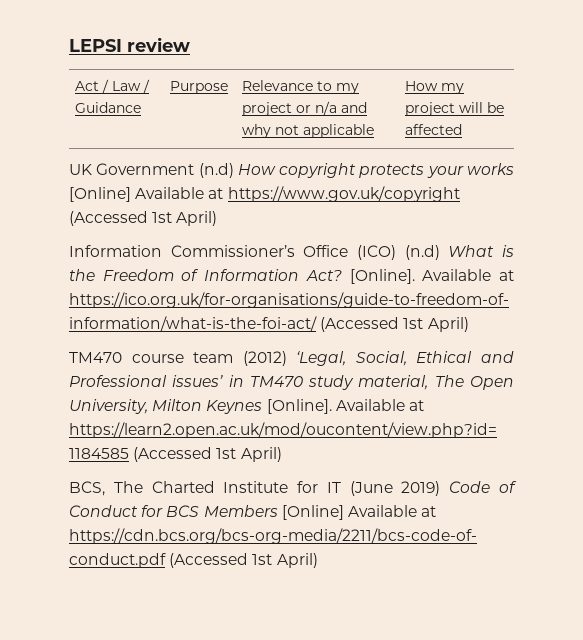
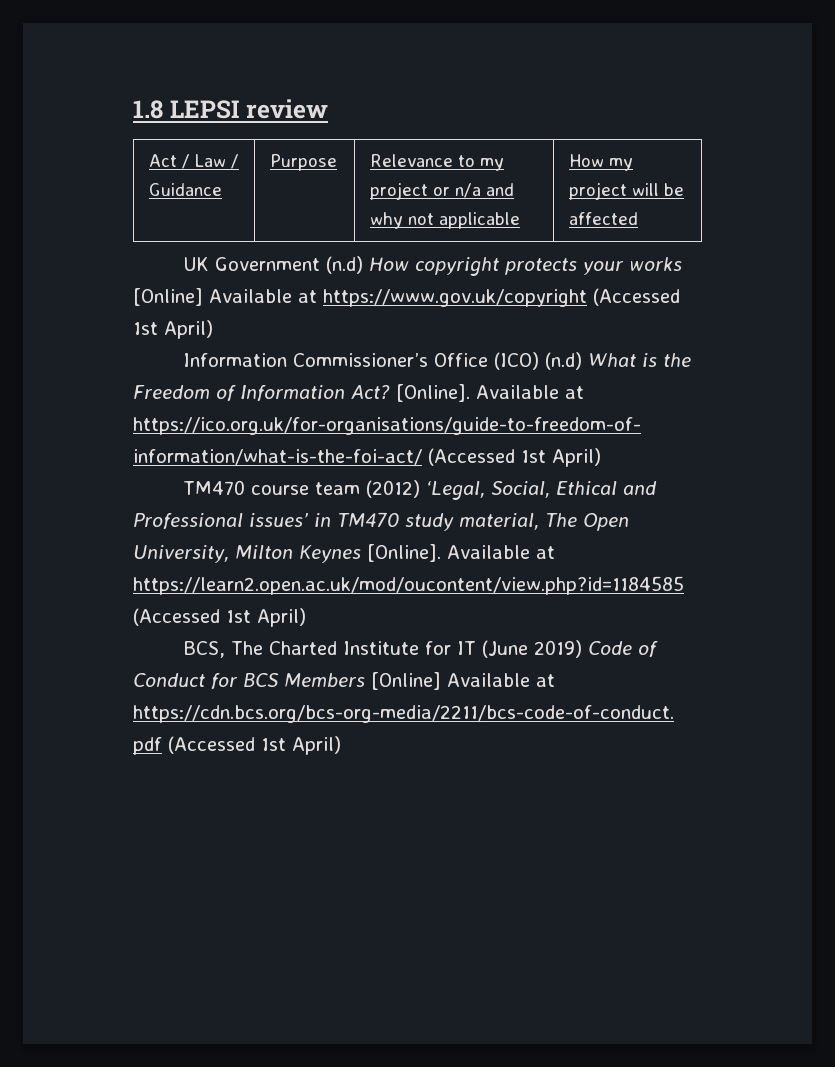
(69, 45) none -> [133,100,163,119] 1.8

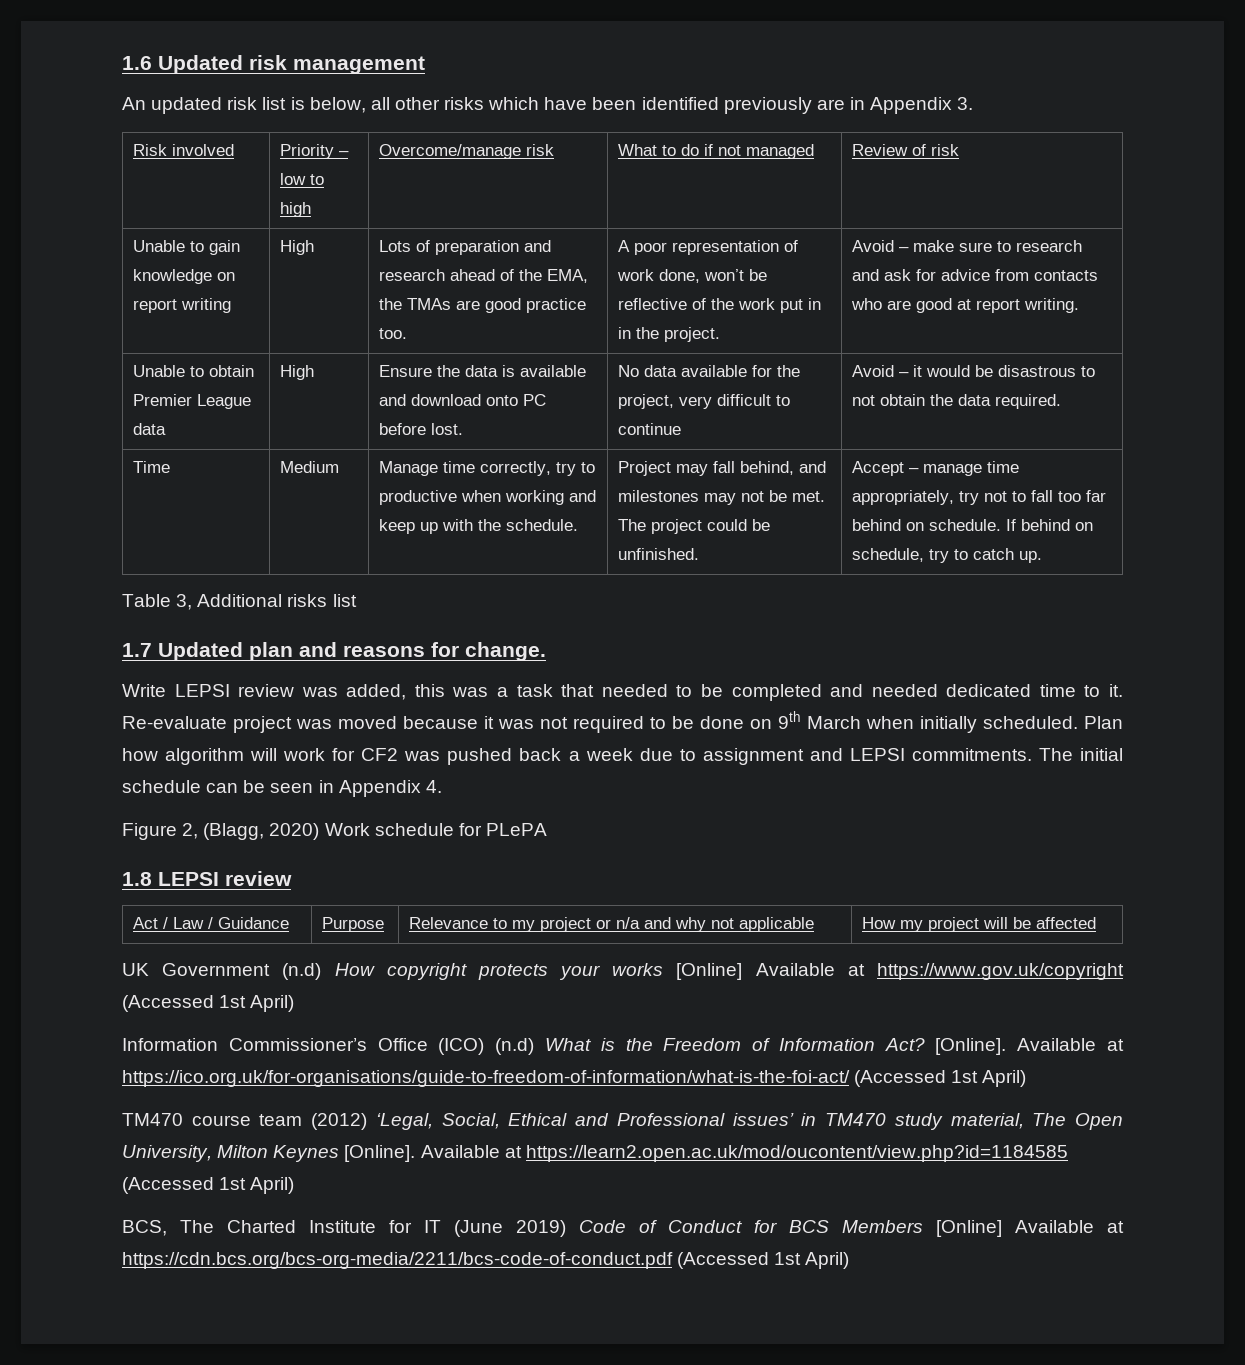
(133, 109) none -> [122,55,425,74] [122,97,974,114] [132,144,234,156] [279,144,349,159] [279,173,324,185] [279,202,311,217] [378,144,554,159] [617,144,814,159] [851,144,959,156] [132,240,240,255] [132,269,235,284] [132,298,231,313] [279,240,314,255] [378,240,551,255] [378,269,588,283] [378,298,586,313] [378,328,407,339] [617,240,798,255] [616,269,767,283] [617,298,821,313] [617,327,720,342] [851,240,1082,252] [851,269,1098,281] [850,298,1079,313] [132,365,254,377] [132,394,251,409] [132,423,166,435] [279,365,314,380] [378,365,586,377] [378,394,546,406] [378,423,463,435] [617,365,800,377] [617,394,790,409] [617,423,681,435] [851,365,1095,377] [851,394,1061,409] [132,461,170,473] [279,461,339,473] [378,461,595,476] [378,490,596,505] [378,519,578,534] [617,461,826,476] [617,490,825,505] [617,519,770,534] [617,548,699,560] [851,461,1019,476] [851,490,1106,505] [851,519,1093,531] [851,548,1042,563] [122,594,357,610] [122,642,546,661] [122,684,1123,701] [122,711,1123,733] [122,748,1123,765] [122,780,442,797] [122,823,547,840] 1.6 Updated risk management // An updated risk list is below, all other risks which have been identified previously are in Appendix 3. // Risk involved | Priority – low to high | Overcome/manage risk | What to do if not managed | Review of risk // Unable to gain knowledge on report writing | High | Lots of preparation and research ahead of the EMA, the TMAs are good practice too. | A poor representation of work done, won’t be reflective of the work put in in the project. | Avoid – make sure to research and ask for advice from contacts who are good at report writing. // Unable to obtain Premier League data | High | Ensure the data is available and download onto PC before lost. | No data available for the project, very difficult to continue | Avoid – it would be disastrous to not obtain the data required. // Time | Medium | Manage time correctly, try to productive when working and keep up with the schedule. | Project may fall behind, and milestones may not be met. The project could be unfinished. | Accept – manage time appropriately, try not to fall too far behind on schedule. If behind on schedule, try to catch up. // Table 3, Additional risks list // 1.7 Updated plan and reasons for change. // Write LEPSI review was added, this was a task that needed to be completed and needed dedicated time to it. Re-evaluate project was moved because it was not required to be done on 9th March when initially scheduled. Plan how algorithm will work for CF2 was pushed back a week due to assignment and LEPSI commitments. The initial schedule can be seen in Appendix 4. // Figure 2, (Blagg, 2020) Work schedule for PLePA //

